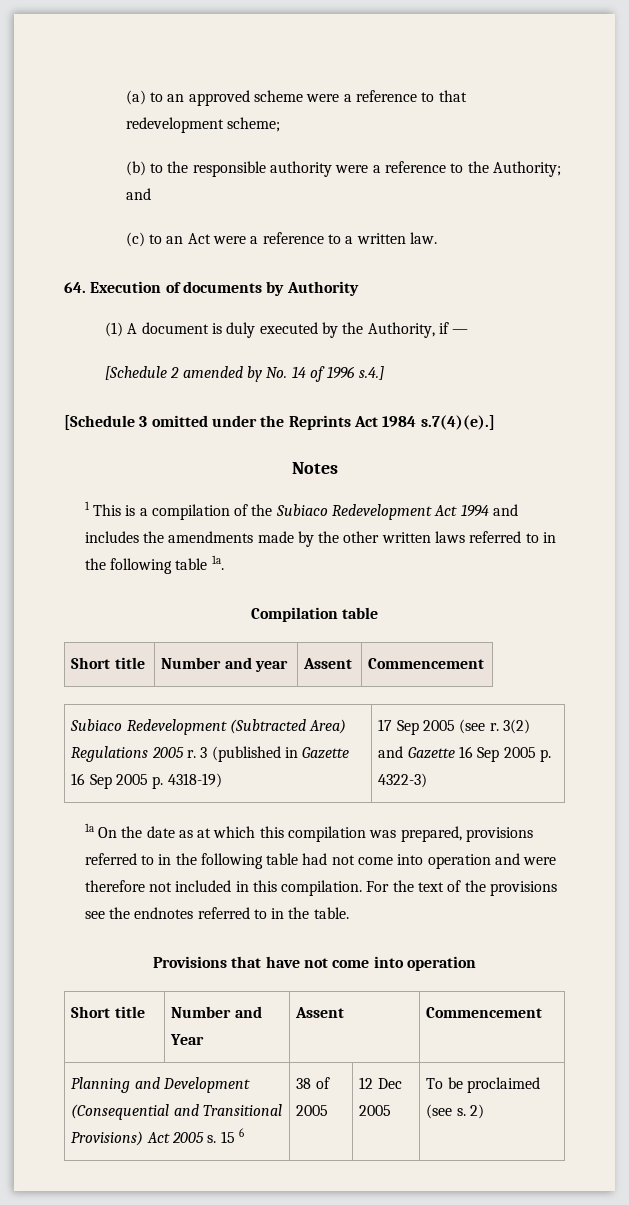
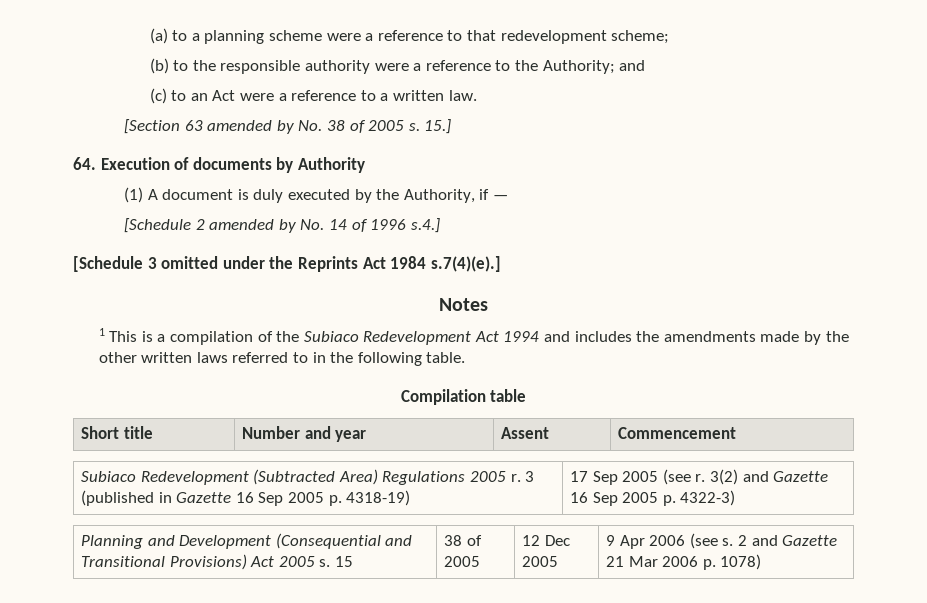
[167,90,250,106] an approved -> [191,30,265,44] a planning
(437, 238) none -> [124,119,452,134] // [Section 63 amended by No. 38 of 2005 s. 15.]
[175,555,224,570] table 1a. -> [426,352,466,363] table.
[84,823,534,842] [84,853,557,869] [84,880,558,896] [84,907,349,919] [153,956,476,971] [71,1006,145,1018] [171,1006,262,1018] [170,1034,205,1045] [295,1007,345,1018] [426,1007,543,1018] // 1a On the date as at which this compilation was prepared, provisions referred to in the following table had not come into operation and were therefore not included in this compilation. For the text of the provisions see the endnotes referred to in the table. // Provisions that have not come into operation // Short title | Number and Year | Assent | Commencement -> (736, 498) none
[238,1128,244,1137] 6 -> (353, 561) none
[426,1077,540,1093] [426,1104,484,1119] To be proclaimed (see s. 2) -> [605,533,838,549] [605,554,762,570] 9 Apr 2006 (see s. 2 and Gazette 21 Mar 2006 p. 1078)

